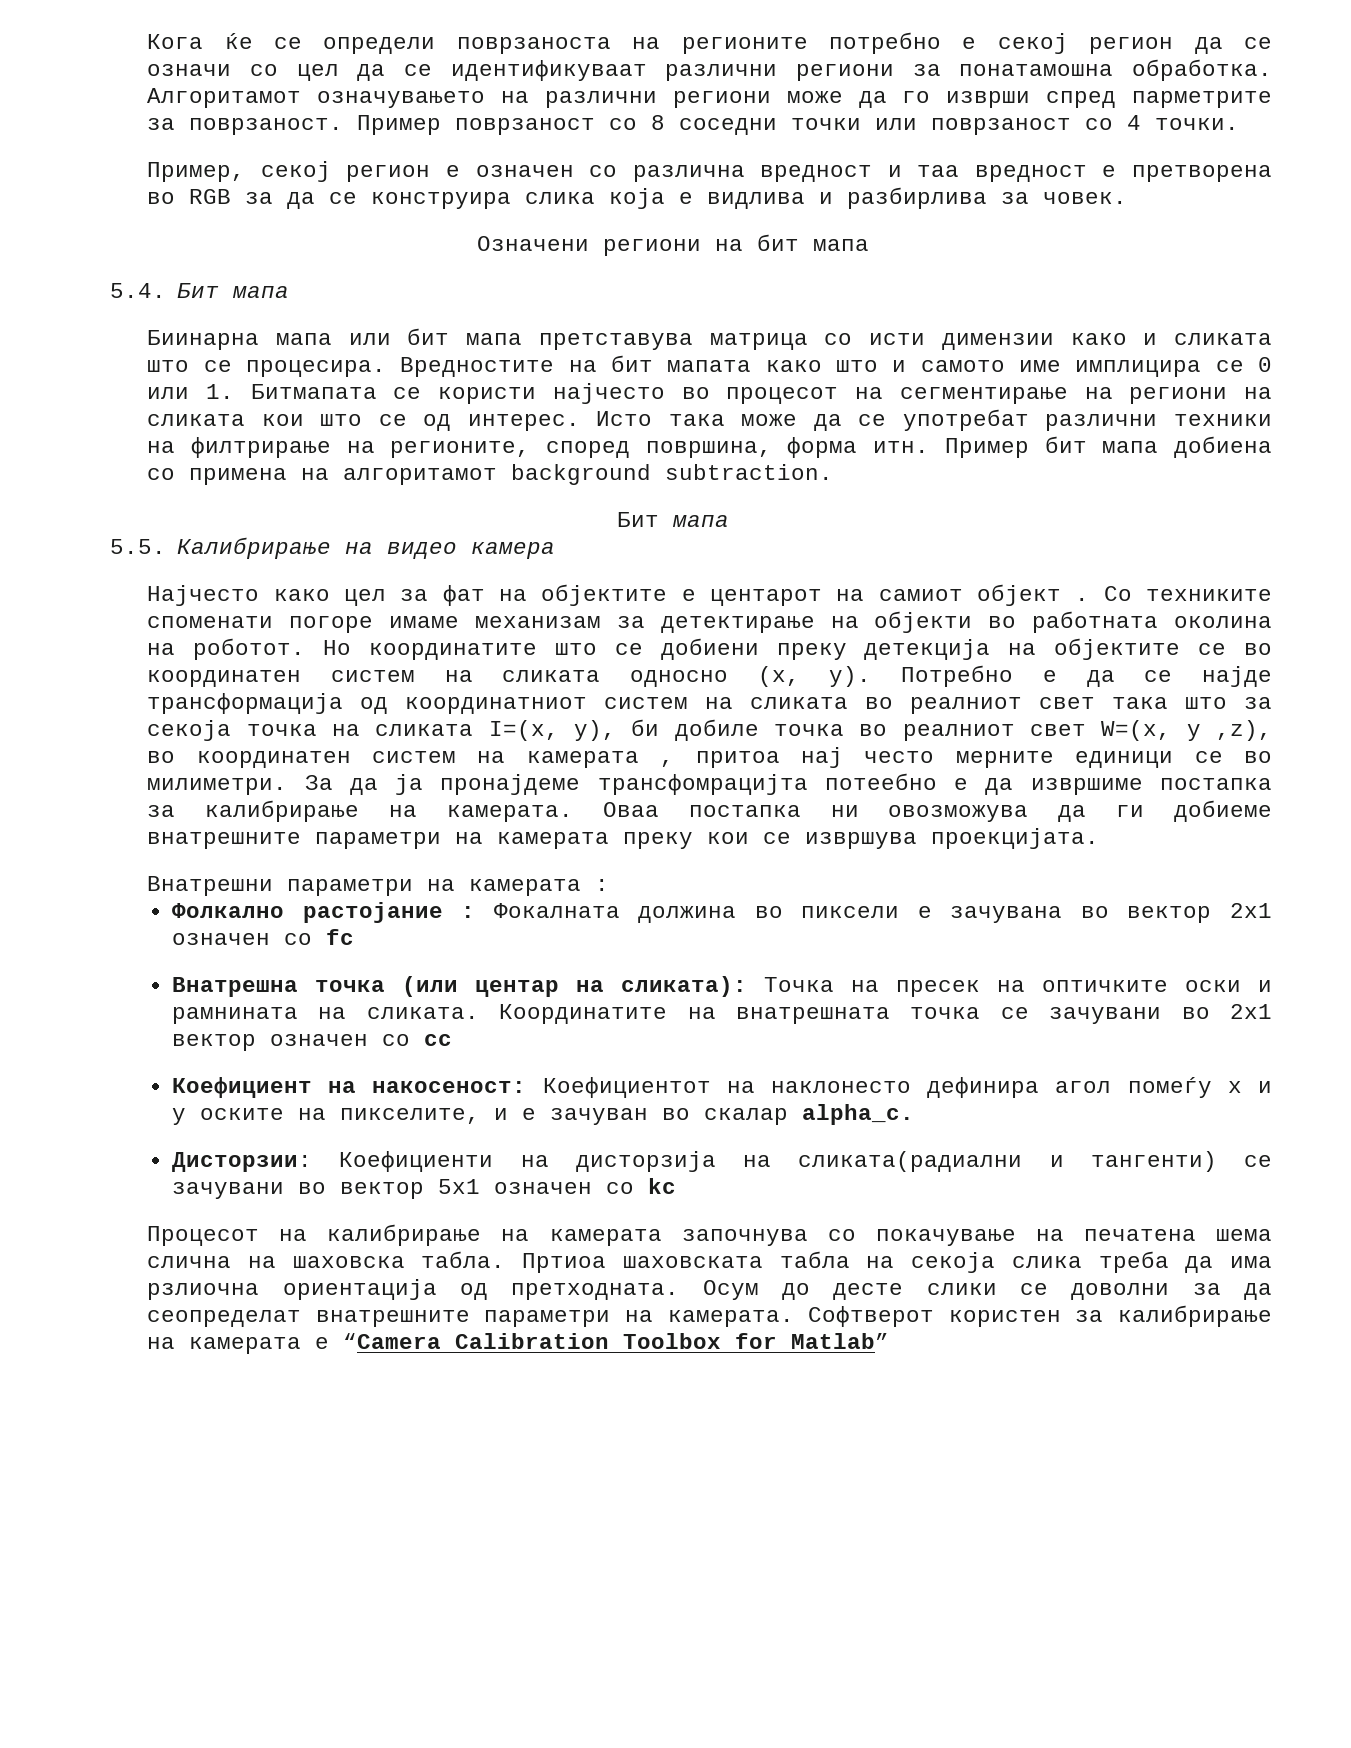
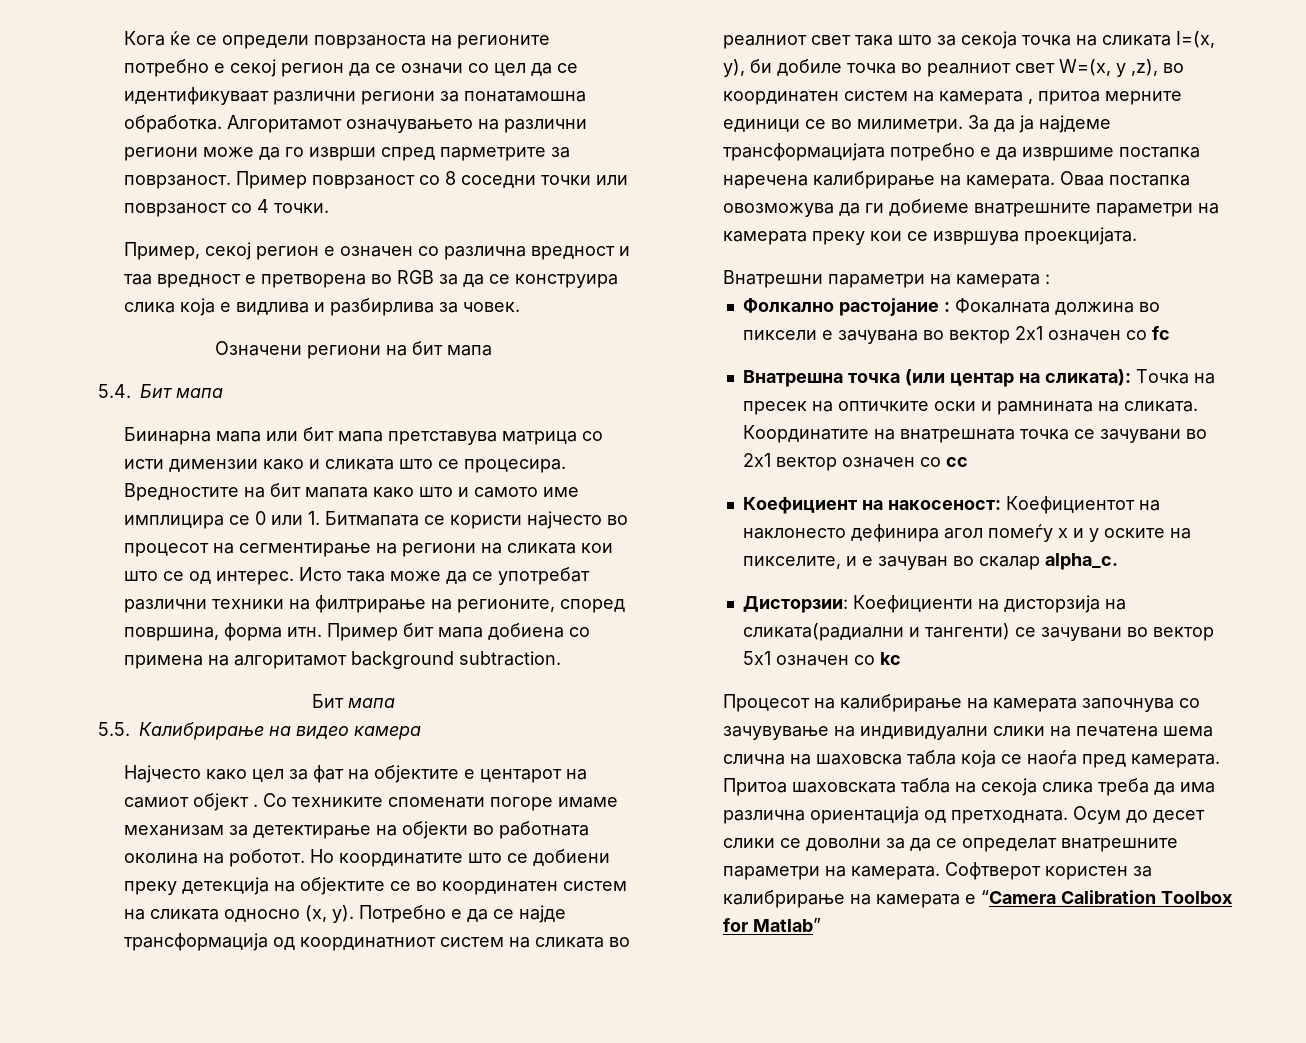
[801,747,935,768] нај често -> (1100, 98) none
[440,773,937,795] пронајдеме трансфомрацијта потеебно -> [1038,115,1111,133] [722,143,975,161] најдеме трансформацијата потребно
[147,805,176,817] за -> [722,175,808,189] наречена
[830,805,859,817] ни -> (1190, 180) none
[875,1229,1016,1246] покачување -> [722,726,1045,740] зачувување на индивидуални слики
[421,1251,607,1273] табла. Пртиоа -> [906,750,1220,768] [722,778,787,796] табла која се наоѓа пред камерата. Притоа
[147,1283,260,1300] рзлиочна -> [722,810,805,824] различна
[833,1283,904,1300] десте -> [1152,810,1205,823] десет
[147,1310,302,1327] сеопределат -> [935,838,1057,852] се определат

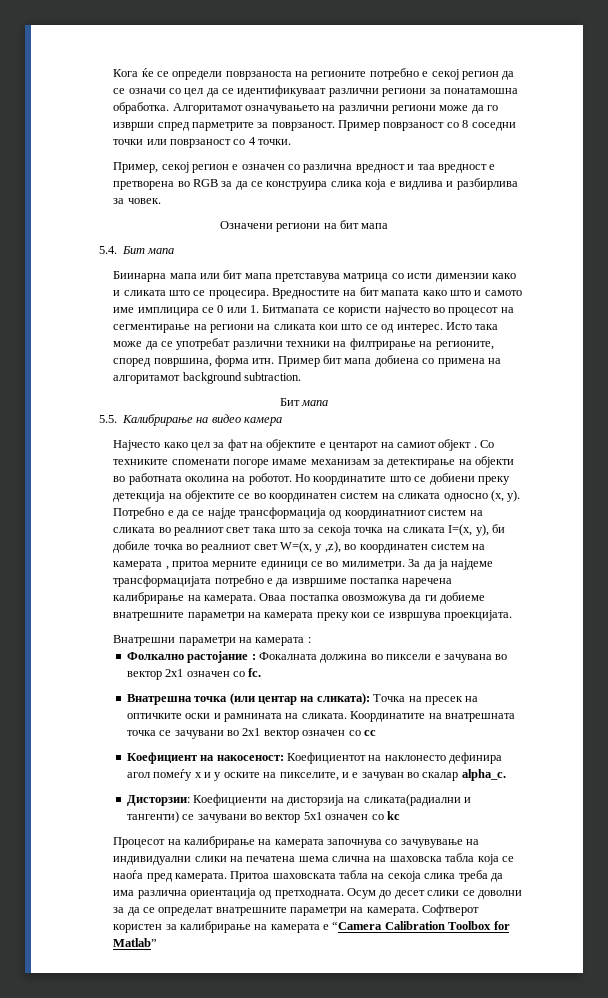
[1151,326,1170,340] fc -> [248,668,262,677] fc.

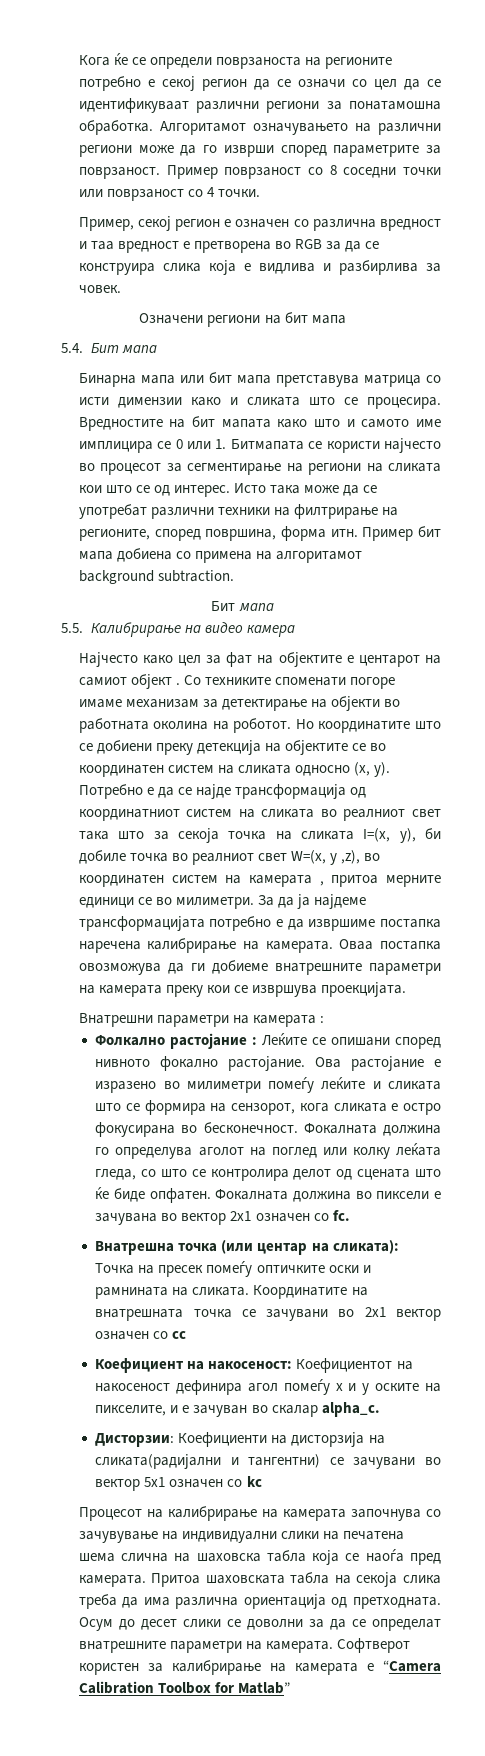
[157,122,254,131] спред парметрите -> [280,145,420,157] според параметрите
[113,271,167,282] Биинарна -> [78,373,136,387] Бинарна
[500,307,514,313] на -> [166,463,182,472] за
(256, 657) none -> [262,1033,441,1049] [95,1056,442,1071] [95,1077,442,1093] [95,1100,442,1115] [95,1122,442,1137] [95,1143,442,1159] [95,1169,442,1181] [95,1187,211,1203] Леќите се опишани според нивното фокално растојание. Ова растојание е изразено во милиметри помеѓу леќите и сликата што се формира на сензорот, кога сликата е остро фокусирана во бесконечност. Фокалната должина го определува аголот на поглед или колку леќата гледа, со што се контролира делот од сцената што ќе биде опфатен.
[465,696,479,702] на -> [206,1261,253,1277] помеѓу
[384,755,446,761] наклонесто -> [95,1383,171,1392] накосеност
[363,794,472,806] [126,811,179,823] сликата(радиални и тангенти) -> [95,1454,321,1469] сликата(радијални и тангентни)

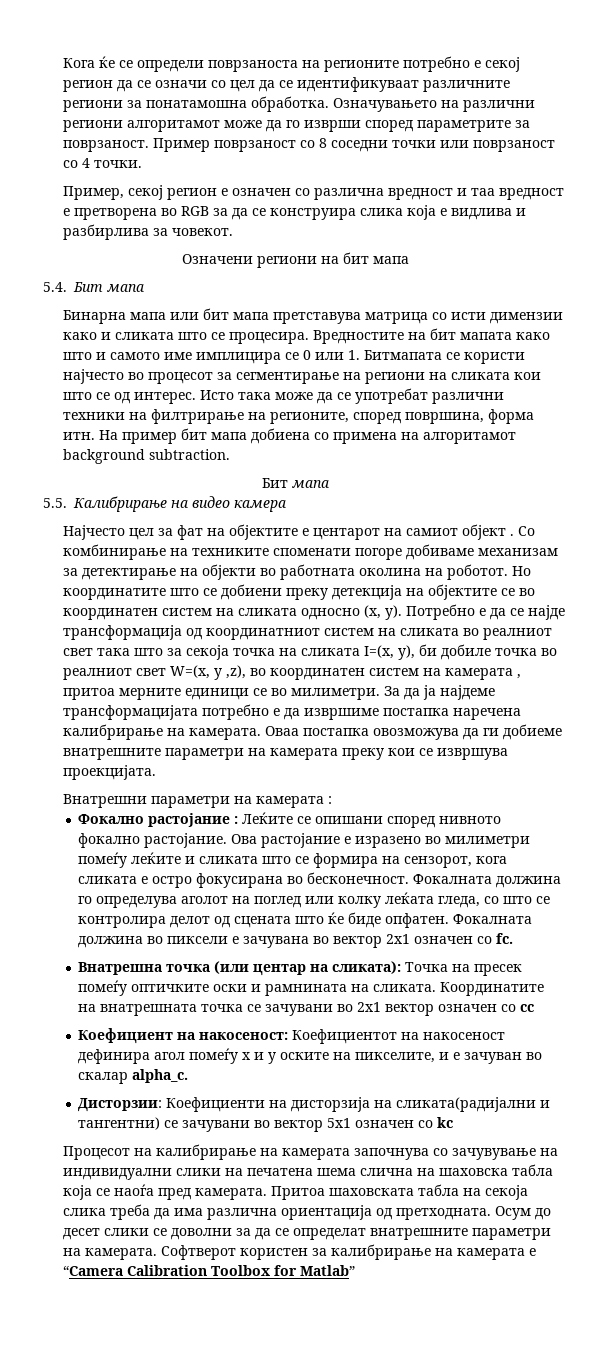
[196,101,260,113] различни -> [422,80,510,92] различните
[159,121,348,135] Алгоритамот означувањето -> [332,98,437,112] Означувањето
(132, 151) none -> [126,120,220,132] алгоритамот
[78,285,121,293] човек. -> [171,228,233,236] човекот.
[362,527,414,541] Пример -> [98,430,177,444] На пример
[142,655,173,664] како -> (125, 532) none
(201, 680) none -> [62,544,188,560] комбинирање на
[78,699,122,708] имаме -> [405,544,474,560] добиваме
[95,1035,166,1046] Фолкално -> [78,814,145,824] Фокално

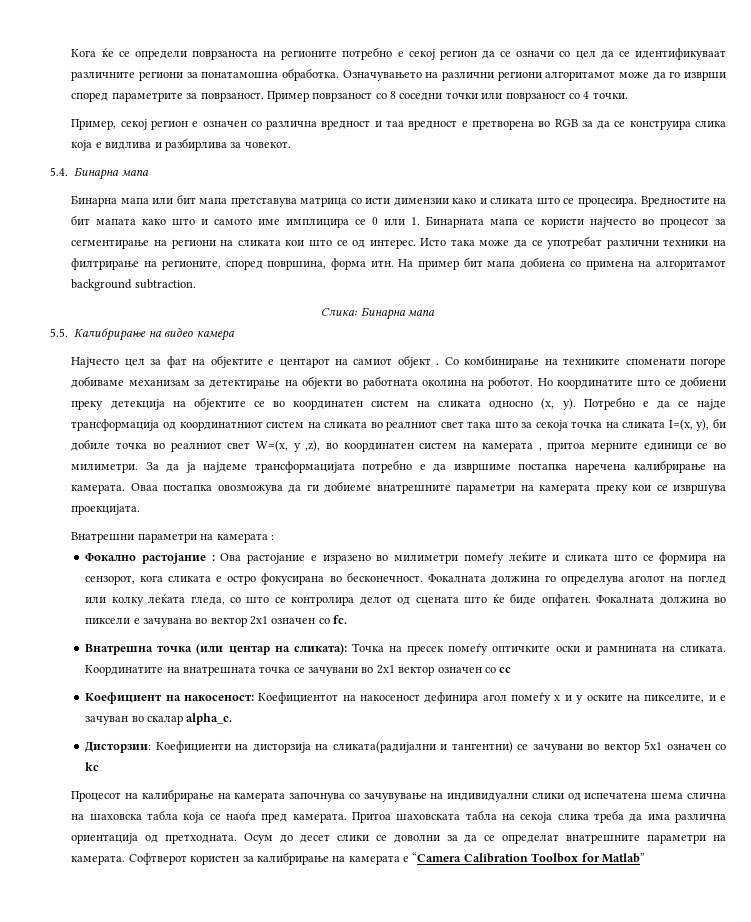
[181,252,409,268] // Означени региони на бит мапа -> (291, 144) none
[73,282,104,292] Бит -> [74,168,120,180] Бинарна
[363,350,442,360] Битмапата -> [426,216,519,228] Бинарната мапа
[261,478,288,488] Бит -> [321,308,406,320] Слика: Бинарна
[242,812,502,828] [78,833,228,848] Леќите се опишани според нивното фокално растојание. -> (215, 558) none
[224,1168,313,1176] на печатена -> [567,792,648,801] од испечатена

